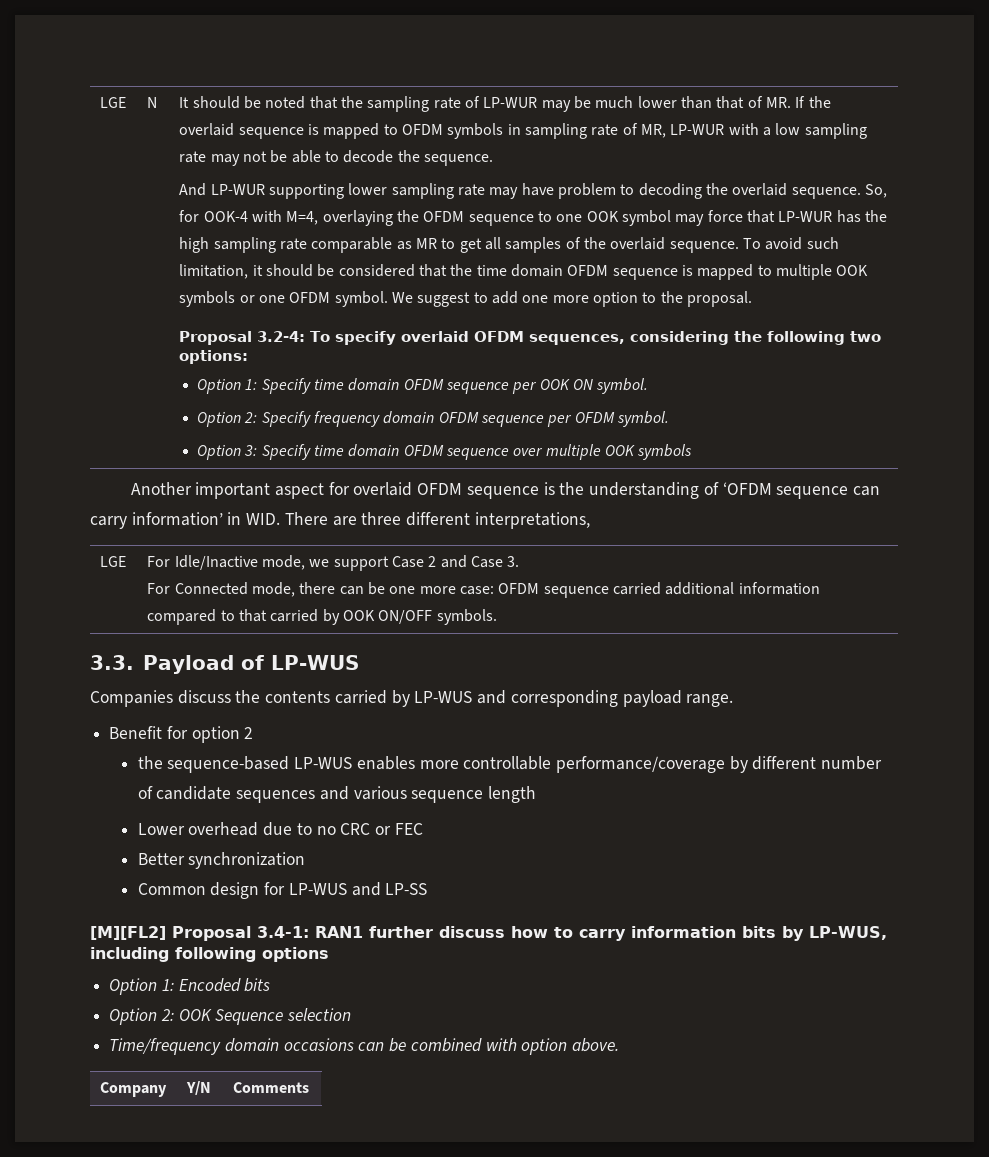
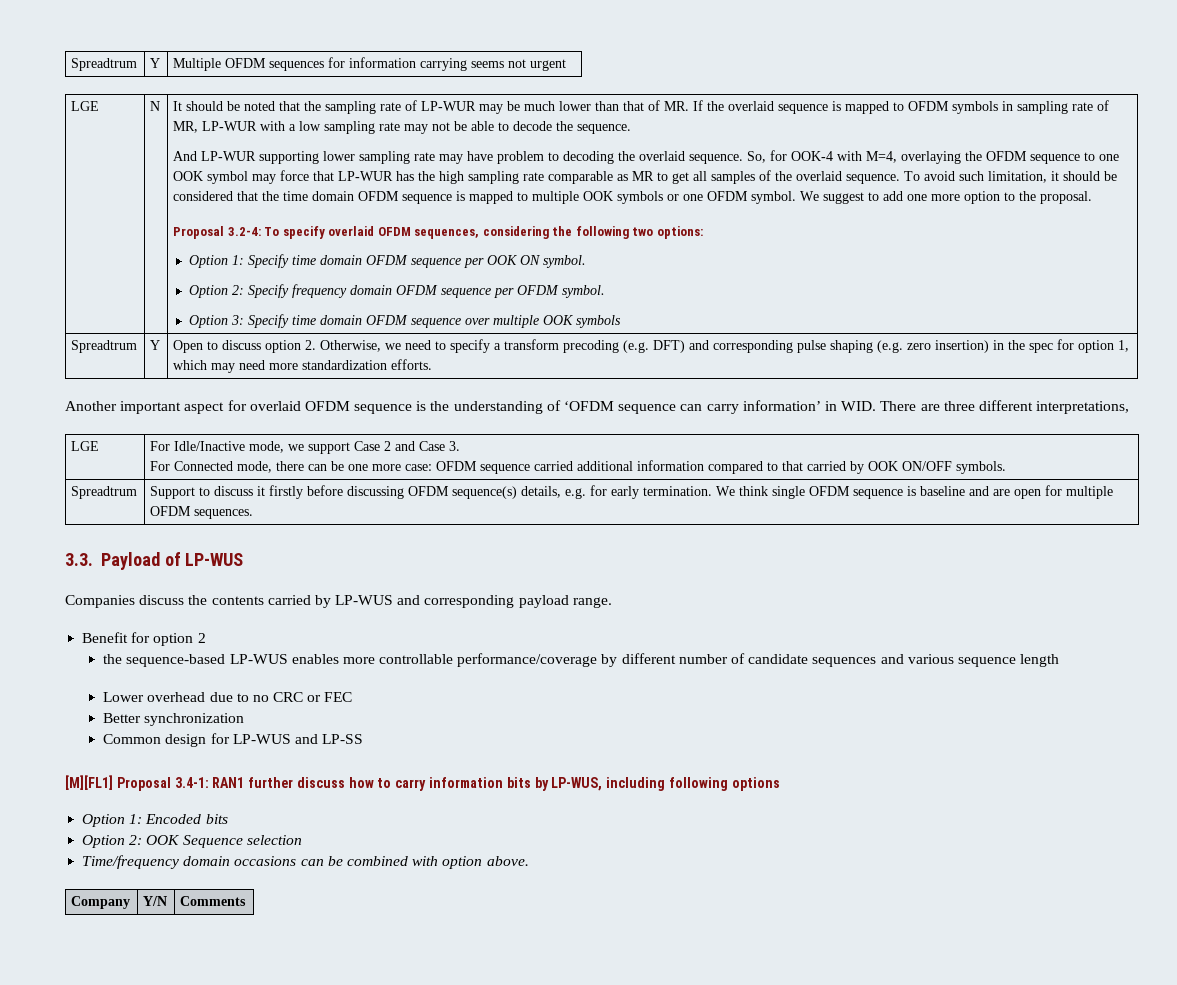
(100, 102) none -> [71,58,138,71] [150,58,161,68] [173,57,567,71] Spreadtrum | Y | Multiple OFDM sequences for information carrying seems not urgent //
(693, 452) none -> [71,340,138,353] [150,340,161,350] [173,339,1130,353] [173,359,433,373] // Spreadtrum | Y | Open to discuss option 2. Otherwise, we need to specify a transform precoding (e.g. DFT) and corresponding pulse shaping (e.g. zero insertion) in the spec for option 1, which may need more standardization efforts.
(497, 617) none -> [71,486,138,499] [150,485,1114,499] [150,506,254,519] // Spreadtrum | Support to discuss it firstly before discussing OFDM sequence(s) details, e.g. for early termination. We think single OFDM sequence is baseline and are open for multiple OFDM sequences.
[90,926,166,940] [M][FL2] -> [65,775,113,790] [M][FL1]

